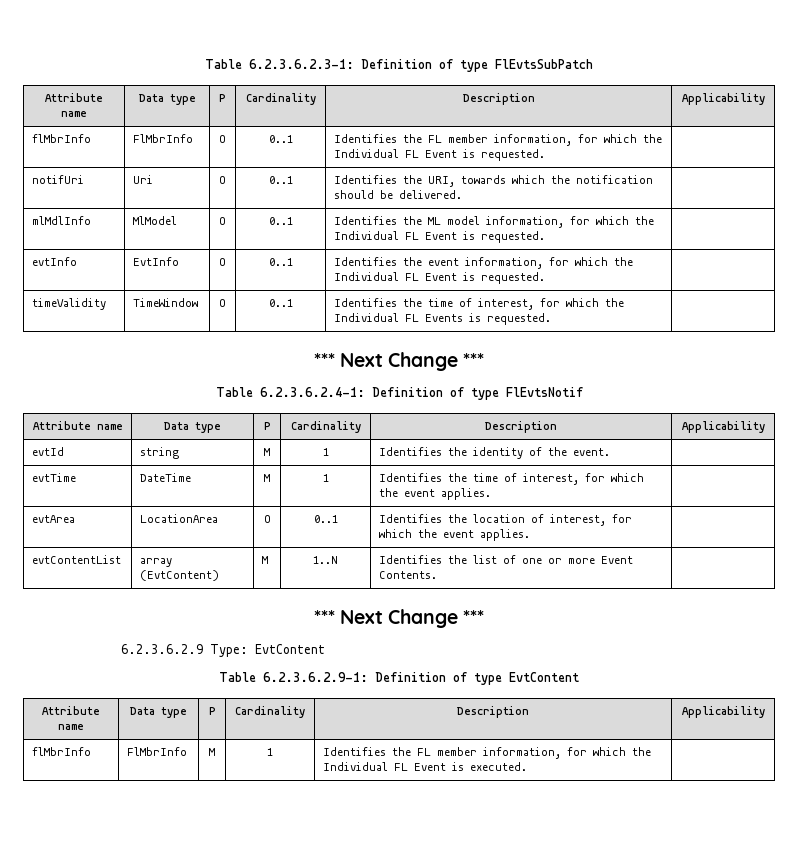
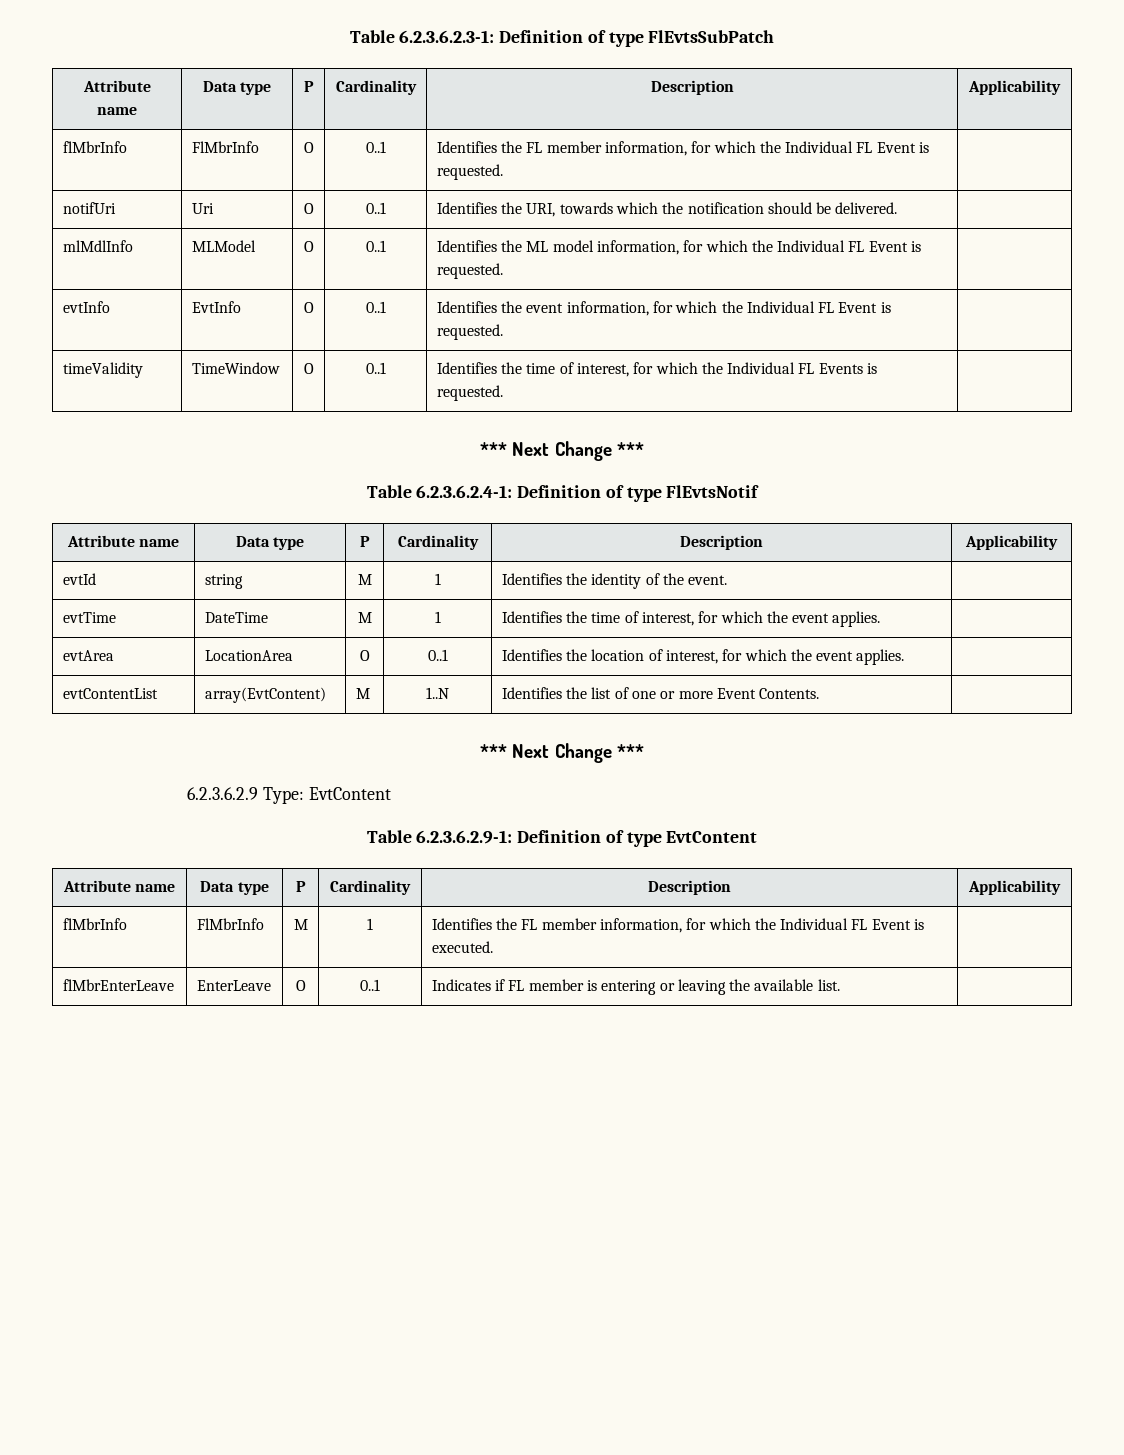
[133,216,178,225] MlModel -> [191,240,256,252] MLModel
[140,558,173,567] [140,570,220,581] array (EvtContent) -> [204,687,326,703] array(EvtContent)
(528, 766) none -> [62,979,174,991] [196,980,271,991] [295,980,306,991] [360,979,380,991] [431,979,840,995] // flMbrEnterLeave | EnterLeave | O | 0..1 | Indicates if FL member is entering or leaving the available list. |

